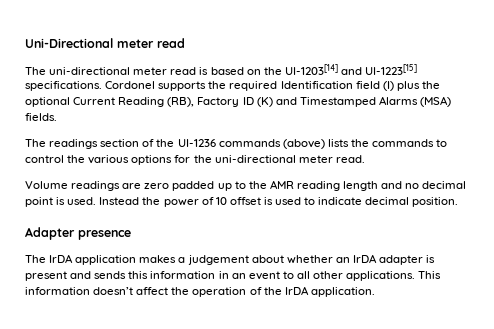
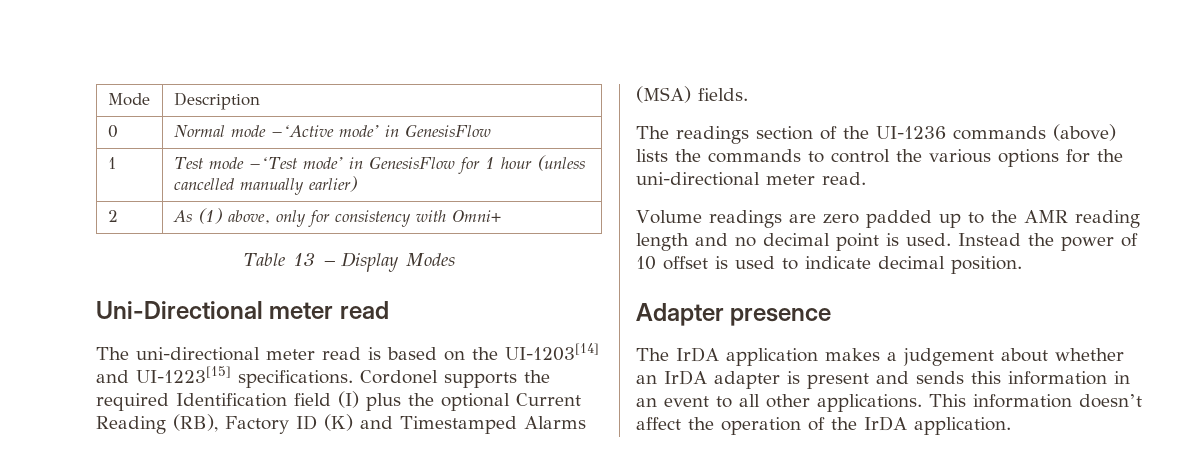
(25, 43) none -> [107,93,150,106] [173,92,260,110] [107,125,118,138] [173,124,491,137] [107,157,116,169] [173,155,585,174] [173,176,357,195] [107,210,118,222] [172,208,502,227] [243,252,455,272] Mode | Description // 0 | Normal mode – ‘Active mode’ in GenesisFlow // 1 | Test mode – ‘Test mode’ in GenesisFlow for 1 hour (unless cancelled manually earlier) // 2 | As (1) above, only for consistency with Omni+ // Table 13 – Display Modes //

